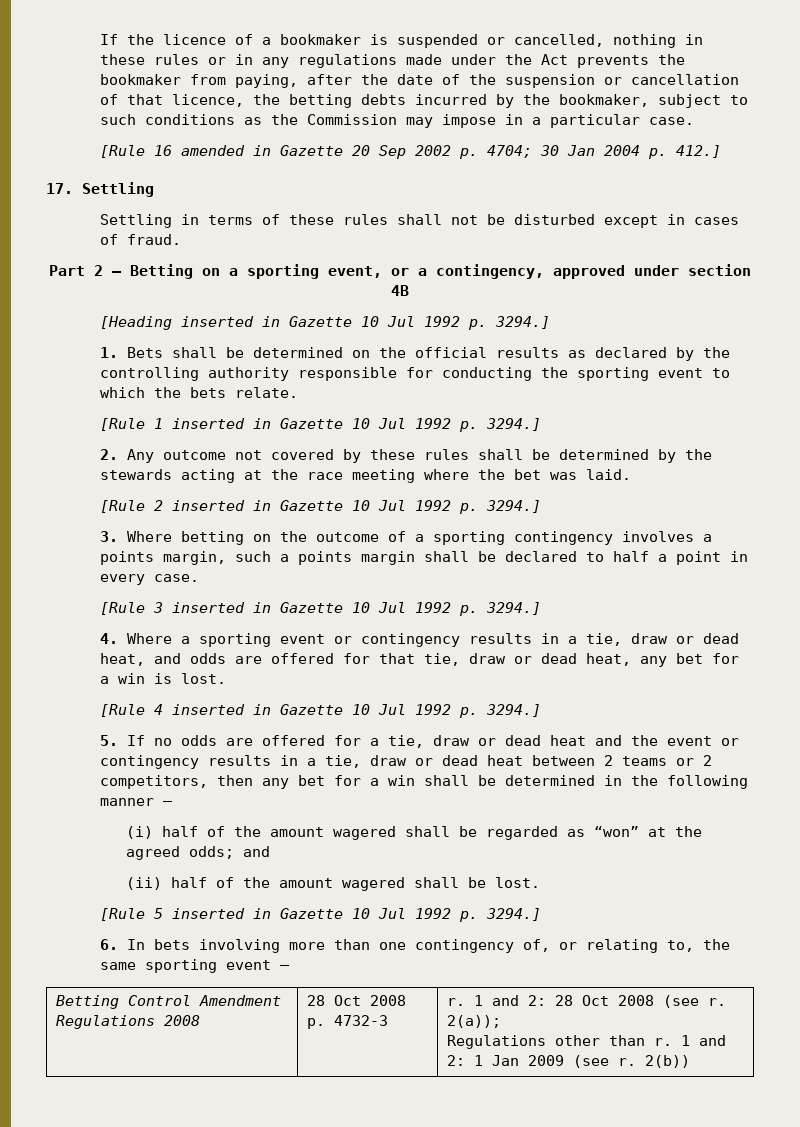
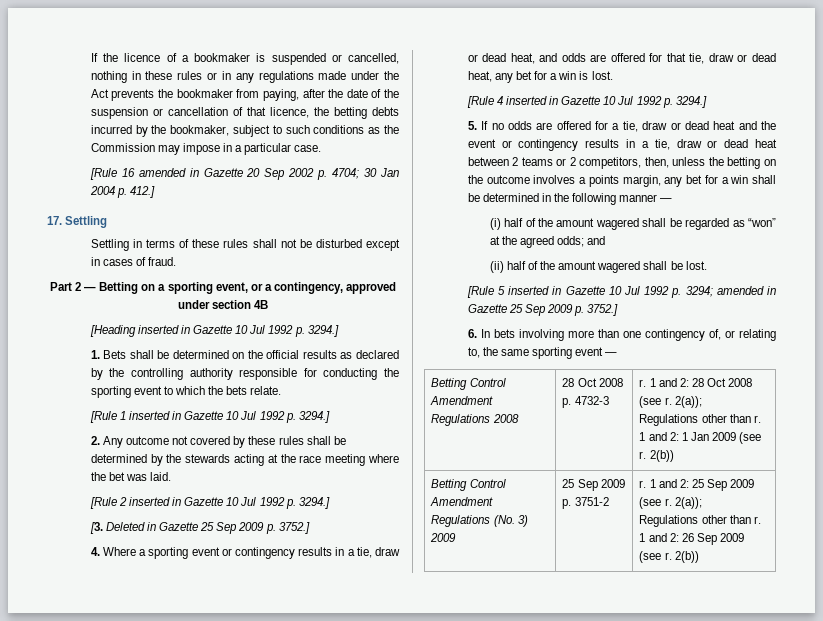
[99,531,712,545] [99,551,748,565] [99,574,199,585] [99,602,541,616] 3. Where betting on the outcome of a sporting contingency involves a points margin, such a points margin shall be declared to half a point in every case. // [Rule 3 inserted in Gazette 10 Jul 1992 p. 3294.] -> [89,522,310,534] [3. Deleted in Gazette 25 Sep 2009 p. 3752.]
[216,775,253,786] then -> [644,157,776,169] [467,175,661,187] then, unless the betting on the outcome involves a points margin,
[485,908,541,921] 3294.] -> [685,286,776,297] [467,304,619,316] 3294; amended in Gazette 25 Sep 2009 p. 3752.]
(691, 1061) none -> [431,479,506,491] [430,497,494,506] [431,515,528,527] [430,533,457,542] [562,479,625,491] [562,497,609,509] [639,479,755,491] [639,497,702,509] [639,515,761,527] [639,533,745,545] [639,551,699,563] // Betting Control Amendment Regulations (No. 3) 2009 | 25 Sep 2009 p. 3751-2 | r. 1 and 2: 25 Sep 2009 (see r. 2(a)); // Regulations other than r. 1 and 2: 26 Sep 2009 (see r. 2(b))

